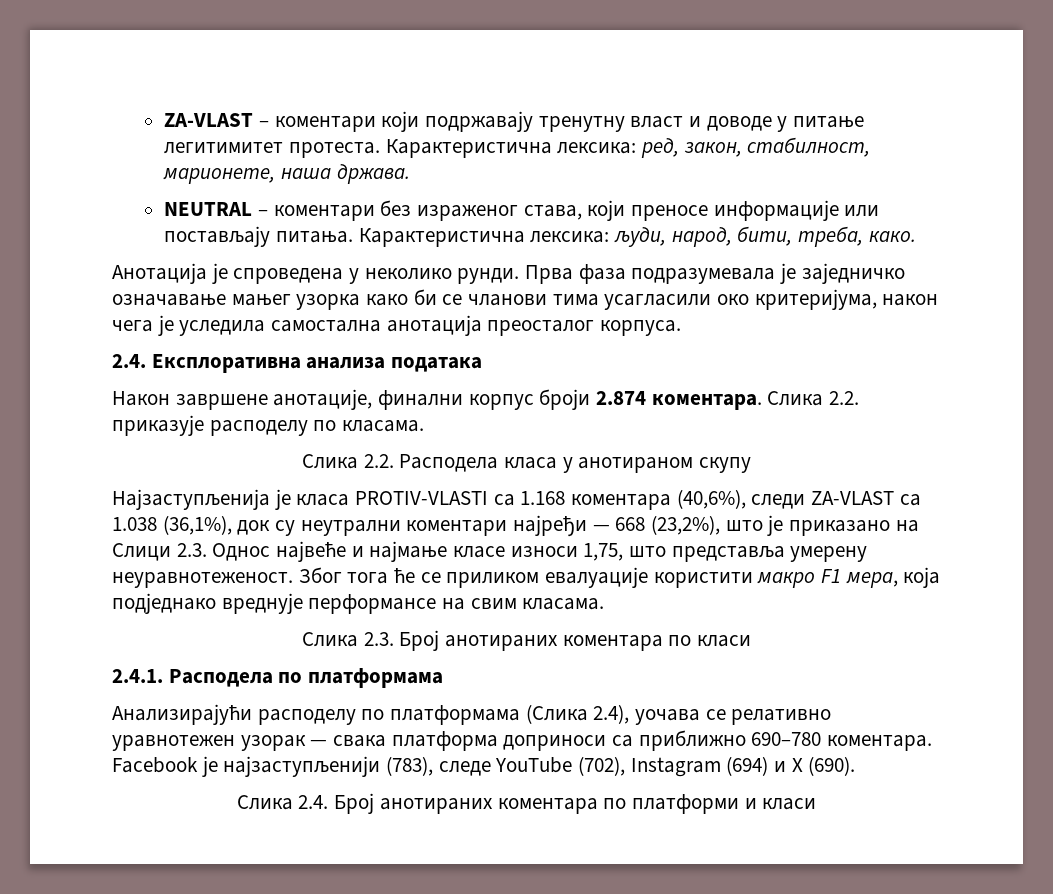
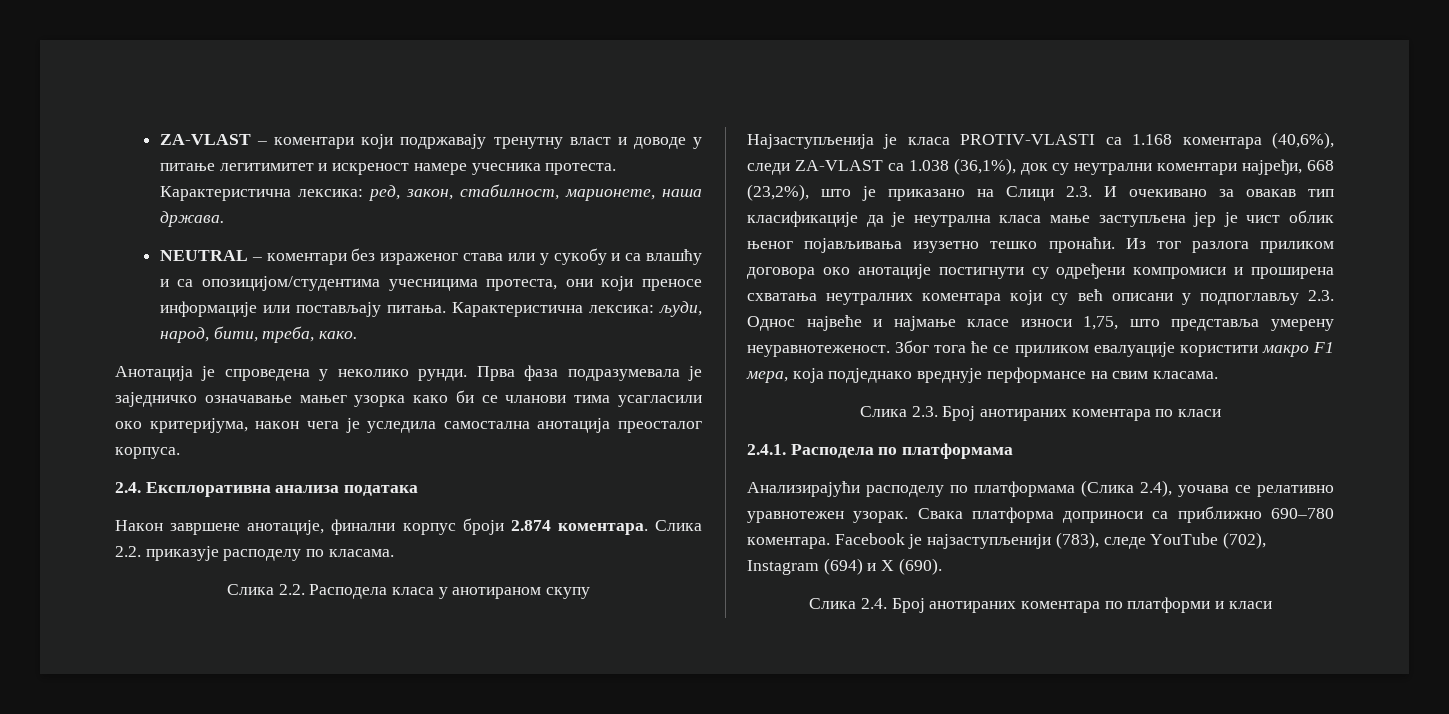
(284, 148) none -> [318,163,541,175] и искреност намере учесника
[523,205,582,220] става, -> [463,248,702,265] [159,276,593,291] става или у сукобу и са влашћу и са опозицијом/студентима учесницима протеста, они
[513,515,610,537] најређи — -> [1242,159,1303,175] најређи,
(207, 550) none -> [1104,186,1334,197] [747,210,1334,227] [747,237,1334,253] [747,263,1334,279] [747,289,1334,305] И очекивано за овакав тип класификације да је неутрална класа мање заступљена јер је чист облик њеног појављивања изузетно тешко пронаћи. Из тог разлога приликом договора око анотације постигнути су одређени компромиси и проширена схватања неутралних коментара који су већ описани у подпоглављу 2.3.
[240,735,387,751] узорак — свака -> [853,508,963,523] узорак. Свака

